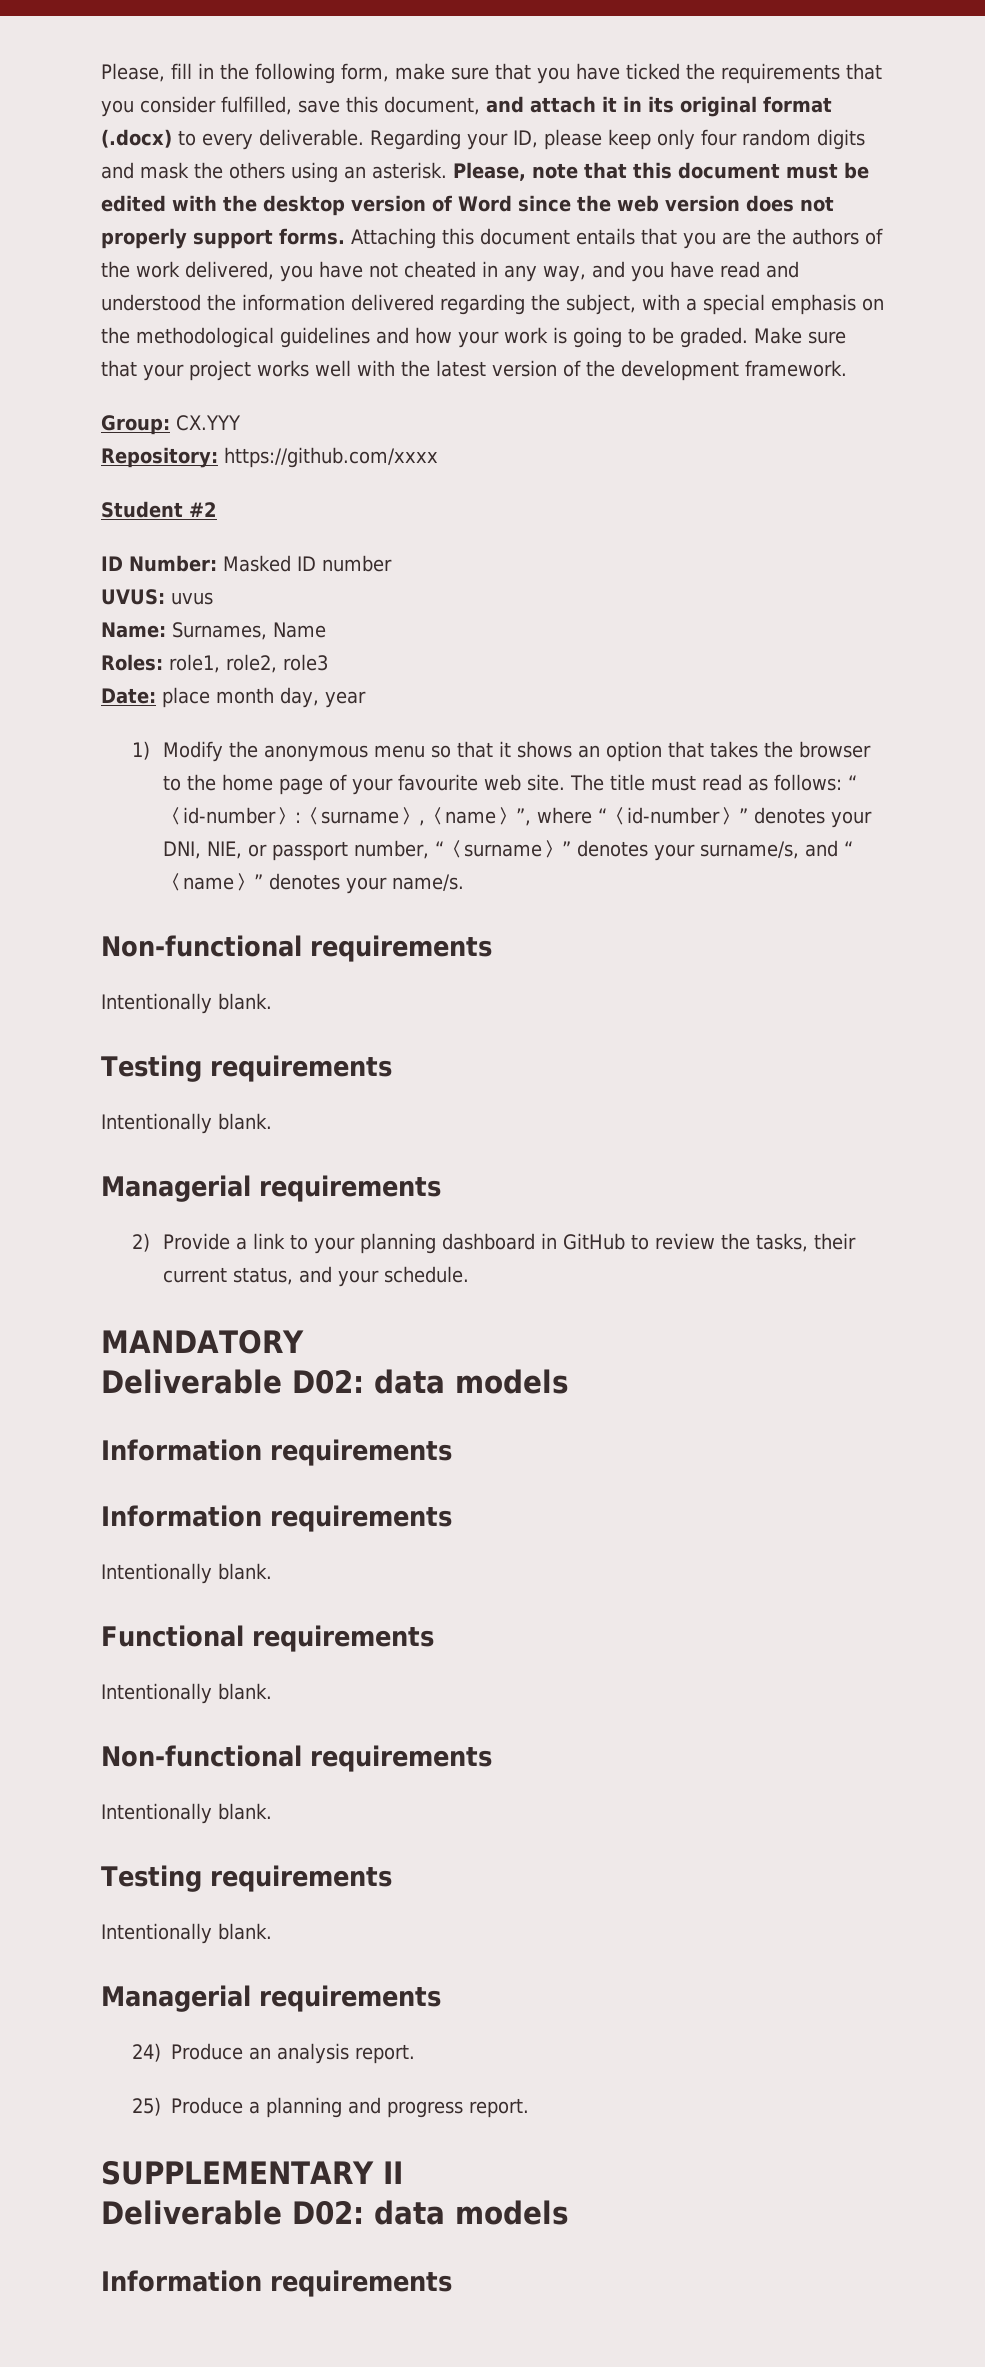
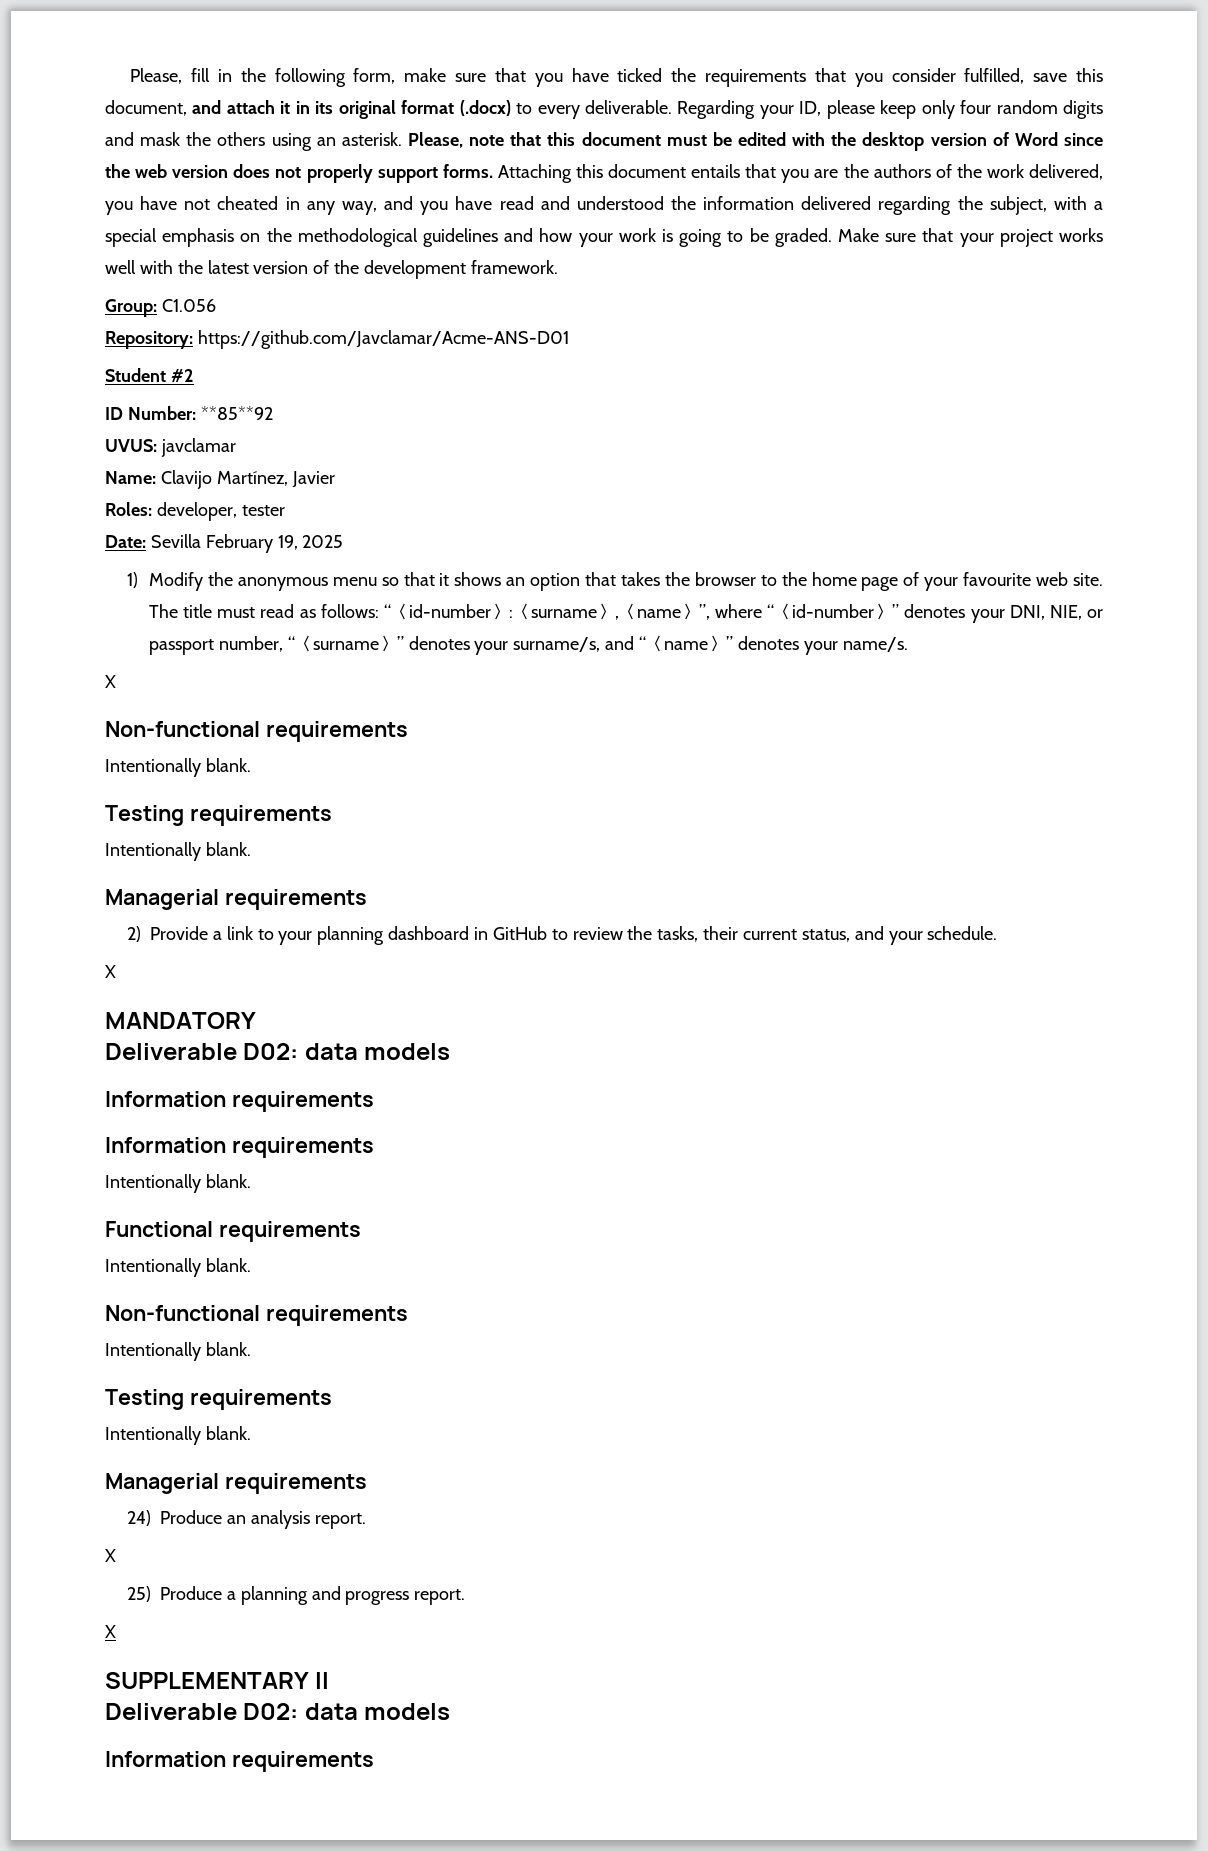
[176,415,241,431] CX.YYY -> [161,299,216,312] C1.056
[224,447,438,468] https://github.com/xxxx -> [197,330,569,349] https://github.com/Javclamar/Acme-ANS-D01
[223,555,392,572] Masked ID number -> [200,406,273,420] **85**92
[171,592,213,605] uvus -> [160,438,236,457] javclamar
[172,622,326,640] [101,654,328,673] [101,687,366,708] Surnames, Name // Roles: role1, role2, role3 // Date: place month day, year -> [160,470,335,489] [105,502,285,521] [105,534,344,553] Clavijo Martínez, Javier // Roles: developer, tester // Date: Sevilla February 19, 2025
(465, 882) none -> [105,675,116,688] // X
(470, 1274) none -> [105,965,116,978] // X
(416, 2054) none -> [105,1549,116,1562] // X
(530, 2108) none -> [105,1625,116,1638] // X

